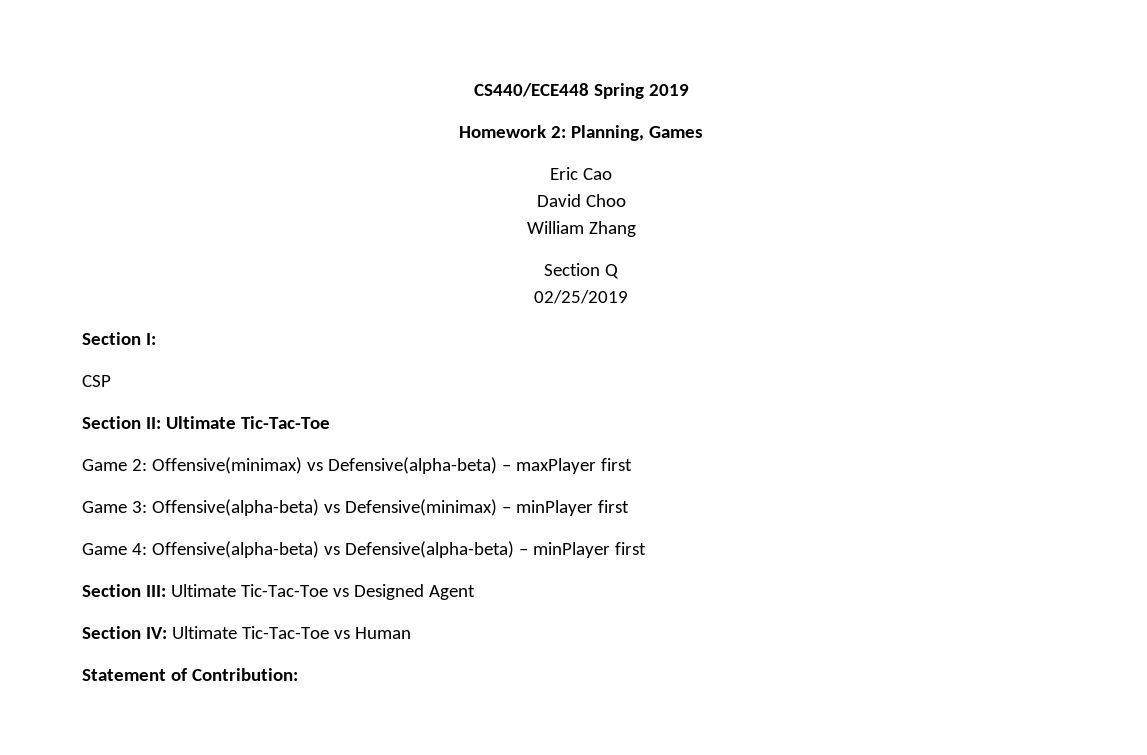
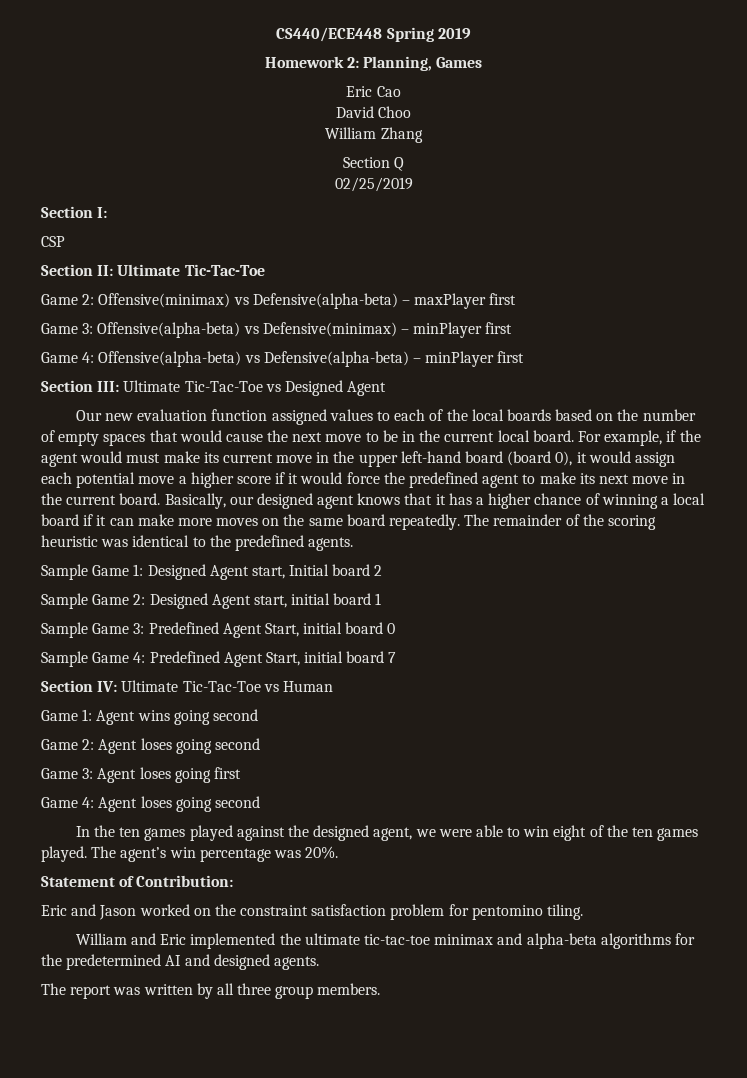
(475, 592) none -> [75,409,696,425] [41,430,701,446] [41,451,675,467] [41,472,686,488] [41,493,706,509] [41,514,656,530] [41,535,354,551] [41,564,383,580] [41,593,382,609] [41,622,396,638] [41,651,397,667] // Our new evaluation function assigned values to each of the local boards based on the number of empty spaces that would cause the next move to be in the current local board. For example, if the agent would must make its current move in the upper left-hand board (board 0), it would assign each potential move a higher score if it would force the predefined agent to make its next move in the current board. Basically, our designed agent knows that it has a higher chance of winning a local board if it can make more moves on the same board repeatedly. The remainder of the scoring heuristic was identical to the predefined agents. // Sample Game 1: Designed Agent start, Initial board 2 // Sample Game 2: Designed Agent start, initial board 1 // Sample Game 3: Predefined Agent Start, initial board 0 // Sample Game 4: Predefined Agent Start, initial board 7
[82,668,298,681] Statement of Contribution: -> [41,709,258,725] [41,738,260,754] [41,767,241,783] [41,796,260,812] [75,825,699,841] [41,846,339,862] [41,875,234,887] [41,904,584,920] [75,933,695,949] [41,954,319,970] [41,983,381,999] Game 1: Agent wins going second // Game 2: Agent loses going second // Game 3: Agent loses going first // Game 4: Agent loses going second // In the ten games played against the designed agent, we were able to win eight of the ten games played. The agent’s win percentage was 20%. // Statement of Contribution: // Eric and Jason worked on the constraint satisfaction problem for pentomino tiling. // William and Eric implemented the ultimate tic-tac-toe minimax and alpha-beta algorithms for the predetermined AI and designed agents. // The report was written by all three group members.

